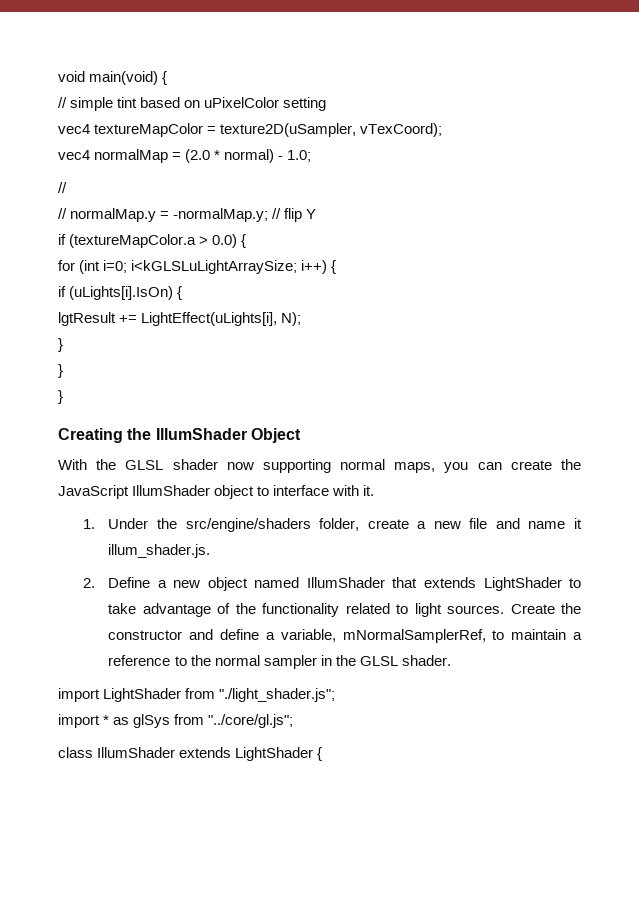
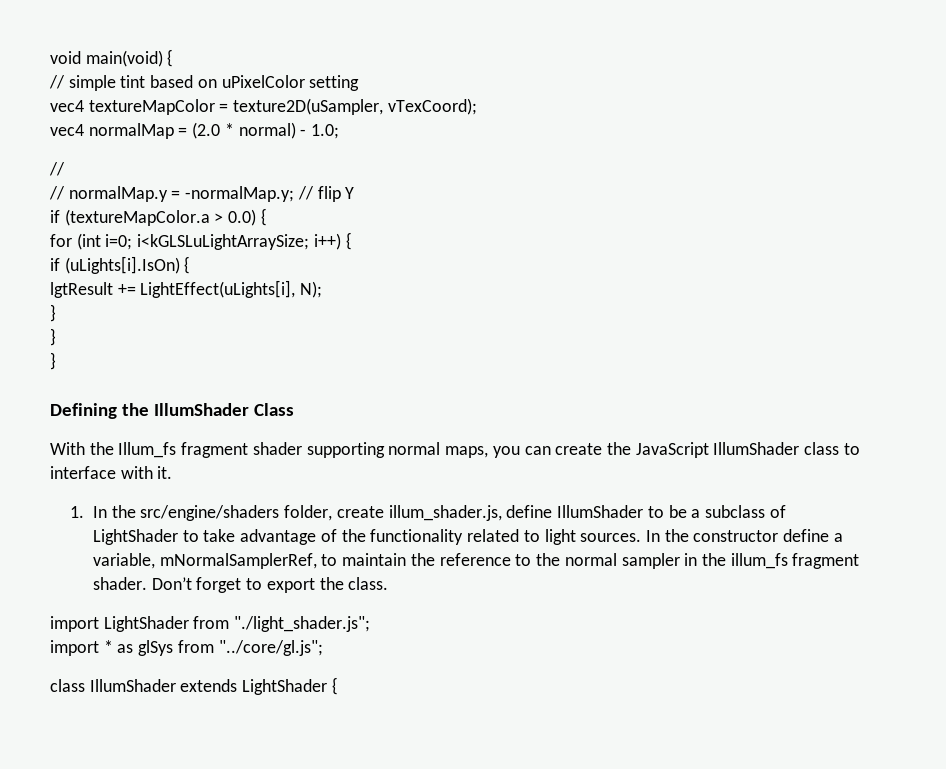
[58,428,123,443] Creating -> [50,403,117,419] Defining
[250,428,301,443] Object -> [254,403,295,416] Class
[125,459,254,470] GLSL shader now -> [118,442,302,458] Illum_fs fragment shader
[214,485,255,499] object -> [804,442,840,455] class
[108,518,149,529] Under -> [92,506,107,518] In
[417,518,582,529] [108,544,211,558] [83,577,476,591] a new file and name it illum_shader.js. // 2. Define a new object named IllumShader that extends -> [388,505,786,521] illum_shader.js, define IllumShader to be a subclass of
[510,604,555,614] Create -> [645,530,660,542] In
[189,629,214,640] and -> (779, 536) none
[572,632,582,640] a -> [410,553,435,566] the
[359,656,398,666] GLSL -> [730,553,860,569] illum_fs fragment
(451, 660) none -> [151,577,389,593] Don’t forget to export the class.

